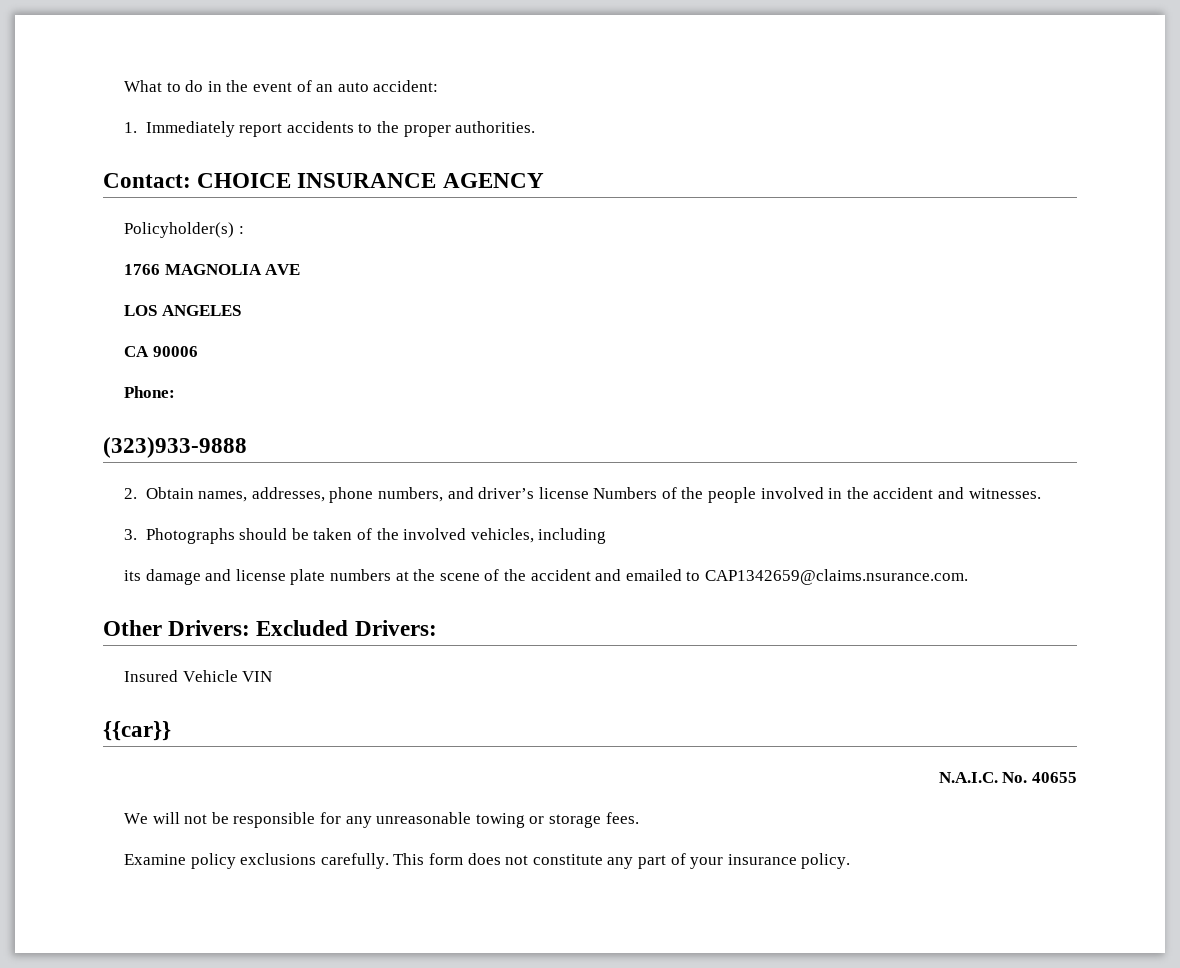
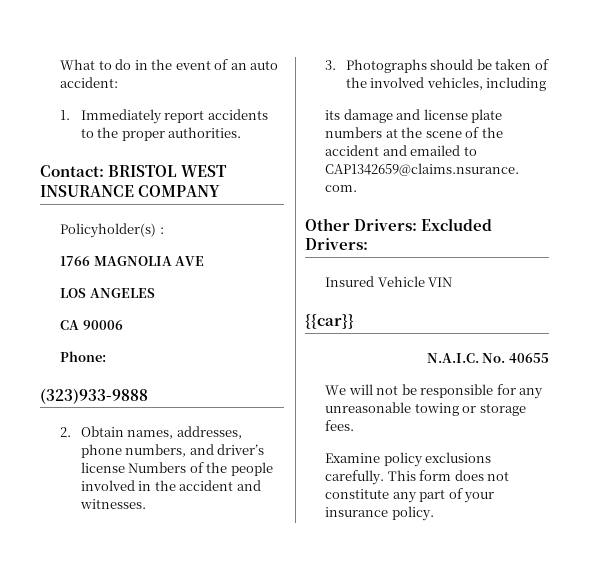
[197,173,544,188] CHOICE INSURANCE AGENCY -> [108,165,228,177] [40,185,221,197] BRISTOL WEST INSURANCE COMPANY

